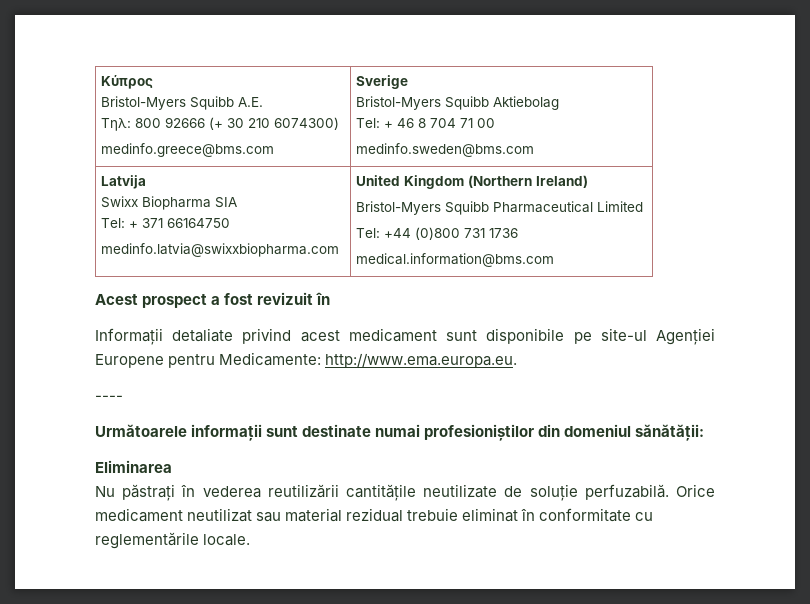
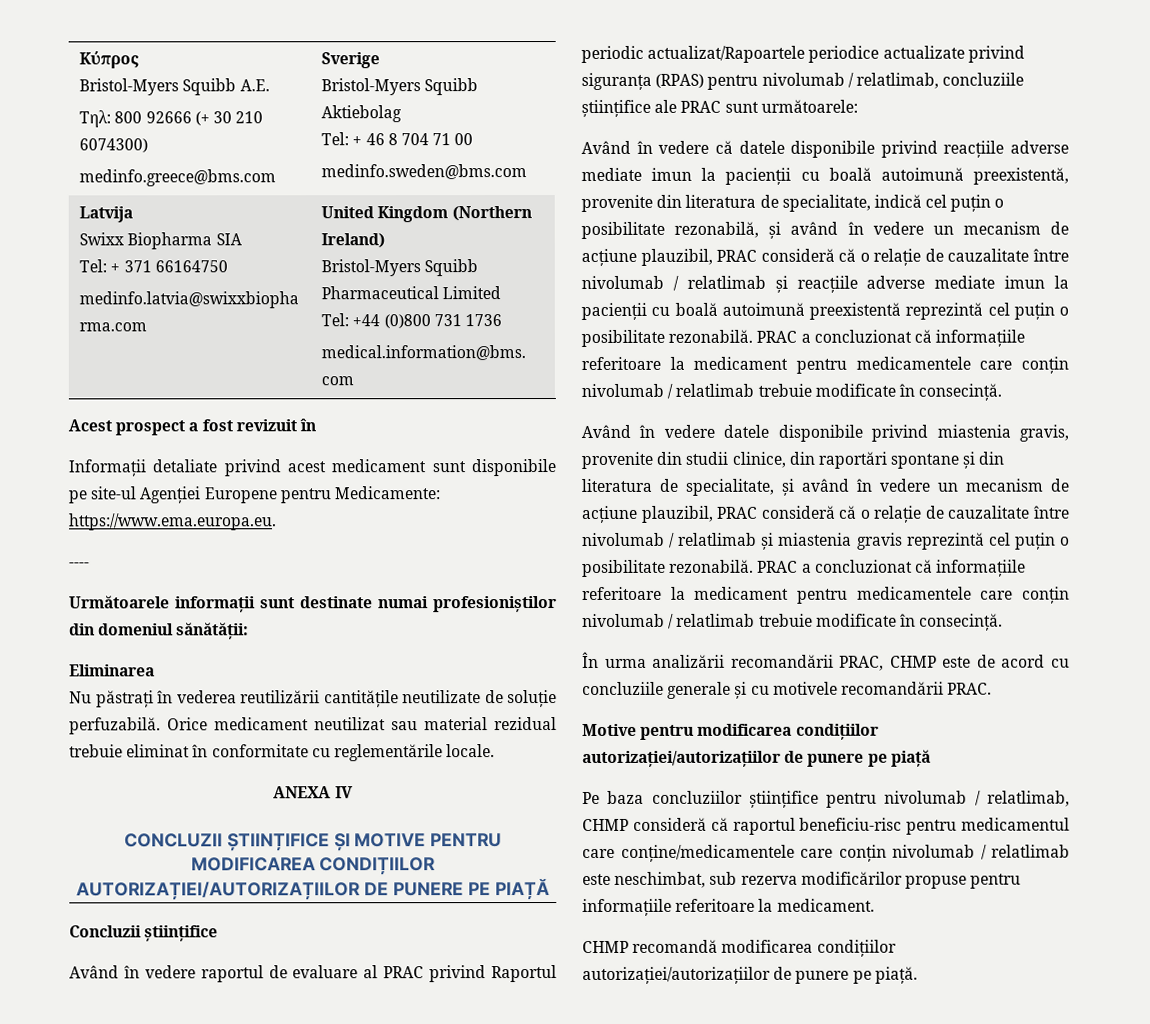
[325,353,518,368] http://www.ema.europa.eu. -> [69,513,277,531] https://www.ema.europa.eu.
(251, 540) none -> [273,786,353,799] [123,833,503,852] [190,857,437,876] [76,878,550,901] [69,925,219,942] [69,965,558,983] [581,45,1025,63] [581,72,1025,90] [581,99,858,117] [581,140,1069,158] [581,167,1069,185] [581,194,1005,212] [581,221,1069,239] [581,248,1069,266] [581,275,1069,293] [581,302,1069,320] [581,329,1026,347] [581,356,1069,374] [581,383,1003,401] [581,424,1069,442] [581,451,1005,469] [581,478,1069,496] [581,505,1070,523] [582,532,1070,550] [582,559,1027,577] [582,586,1070,604] [582,613,1004,631] [582,651,1070,671] [582,681,993,699] [582,723,879,740] [582,749,931,767] [582,790,1070,808] [582,817,1070,835] [582,844,1070,862] [582,871,1022,889] [582,898,875,916] [582,939,897,957] [582,966,918,984] // ANEXA IV // CONCLUZII ȘTIINȚIFICE ȘI MOTIVE PENTRU MODIFICAREA CONDIȚIILOR AUTORIZAȚIEI/AUTORIZAȚIILOR DE PUNERE PE PIAȚĂ // Concluzii științifice // Având în vedere raportul de evaluare al PRAC privind Raportul periodic actualizat/Rapoartele periodice actualizate privind siguranța (RPAS) pentru nivolumab / relatlimab, concluziile științifice ale PRAC sunt următoarele: // Având în vedere că datele disponibile privind reacțiile adverse mediate imun la pacienții cu boală autoimună preexistentă, provenite din literatura de specialitate, indică cel puțin o posibilitate rezonabilă, și având în vedere un mecanism de acțiune plauzibil, PRAC consideră că o relație de cauzalitate între nivolumab / relatlimab și reacțiile adverse mediate imun la pacienții cu boală autoimună preexistentă reprezintă cel puțin o posibilitate rezonabilă. PRAC a concluzionat că informațiile referitoare la medicament pentru medicamentele care conțin nivolumab / relatlimab trebuie modificate în consecință. // Având în vedere datele disponibile privind miastenia gravis, provenite din studii clinice, din raportări spontane și din literatura de specialitate, și având în vedere un mecanism de acțiune plauzibil, PRAC consideră că o relație de cauzalitate între nivolumab / relatlimab și miastenia gravis reprezintă cel puțin o posibilitate rezonabilă. PRAC a concluzionat că informațiile referitoare la medicament pentru medicamentele care conțin nivolumab / relatlimab trebuie modificate în consecință. // În urma analizării recomandării PRAC, CHMP este de acord cu concluziile generale și cu motivele recomandării PRAC. // Motive pentru modificarea condițiilor autorizației/autorizațiilor de punere pe piață // Pe baza concluziilor științifice pentru nivolumab / relatlimab, CHMP consideră că raportul beneficiu-risc pentru medicamentul care conține/medicamentele care conțin nivolumab / relatlimab este neschimbat, sub rezerva modificărilor propuse pentru informațiile referitoare la medicament. // CHMP recomandă modificarea condițiilor autorizației/autorizațiilor de punere pe piață.

